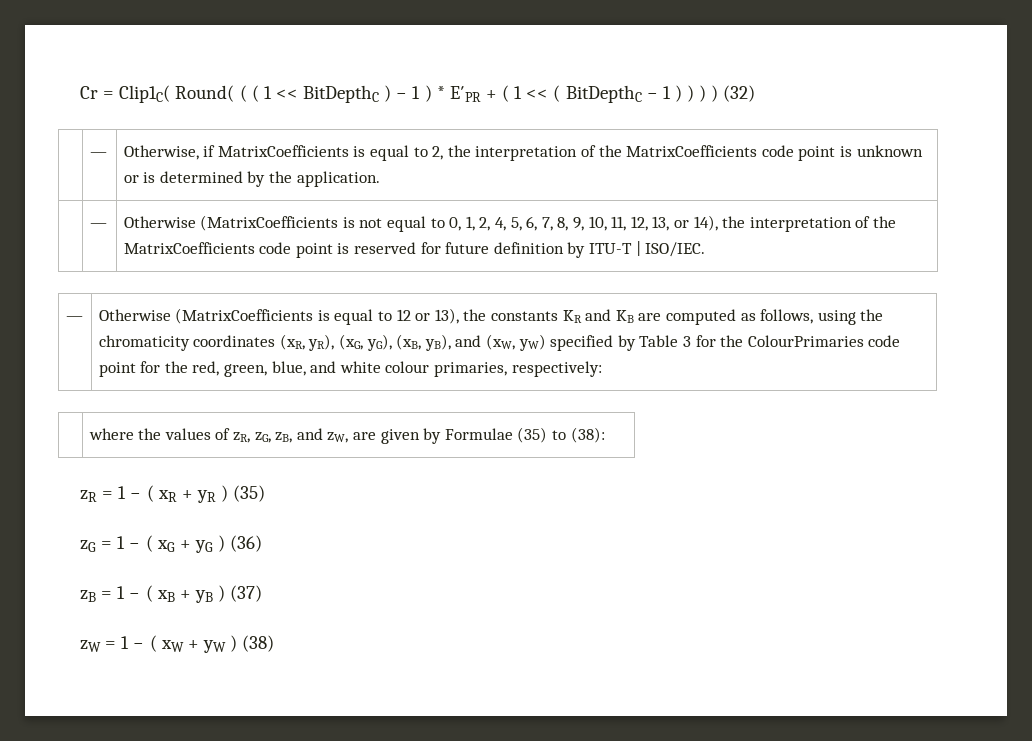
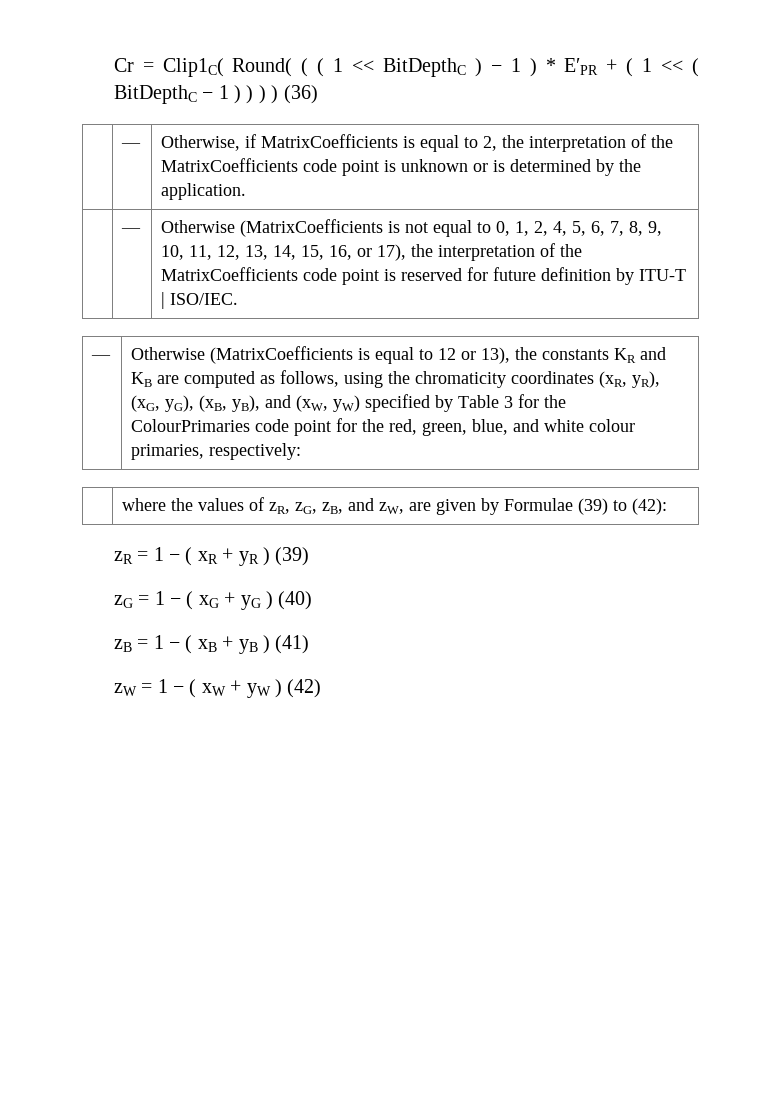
[723,85,756,102] (32) -> [283,85,318,104] (36)
[673,215,718,231] or 14), -> [273,244,407,261] 14, 15, 16, or 17),
[517,427,605,443] (35) to (38): -> [578,498,668,515] (39) to (42):
[233,485,266,502] (35) -> [275,547,310,566] (39)
[230,535,263,552] (36) -> [278,591,313,610] (40)
[230,585,263,602] (37) -> [275,635,310,654] (41)
[242,635,275,652] (38) -> [287,679,322,698] (42)

